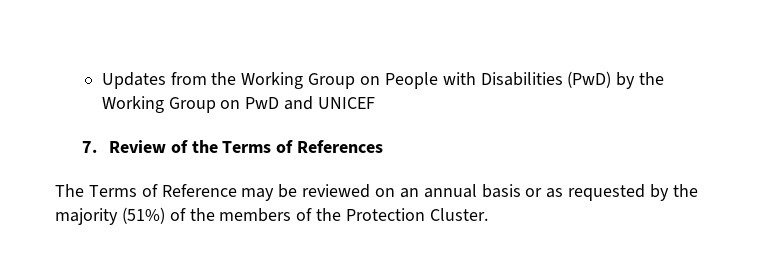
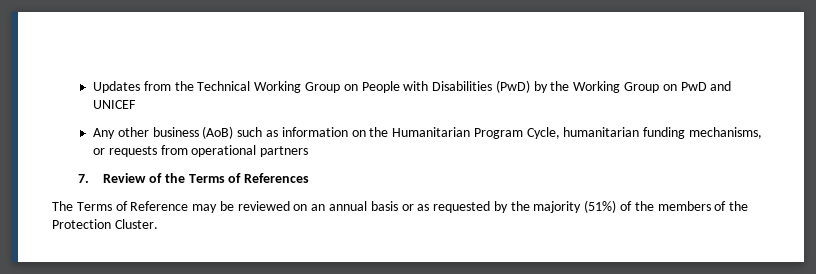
(237, 78) none -> [197,81,251,91] Technical
(375, 103) none -> [93,126,763,139] [93,145,309,157] // Any other business (AoB) such as information on the Humanitarian Program Cycle, humanitarian funding mechanisms, or requests from operational partners

